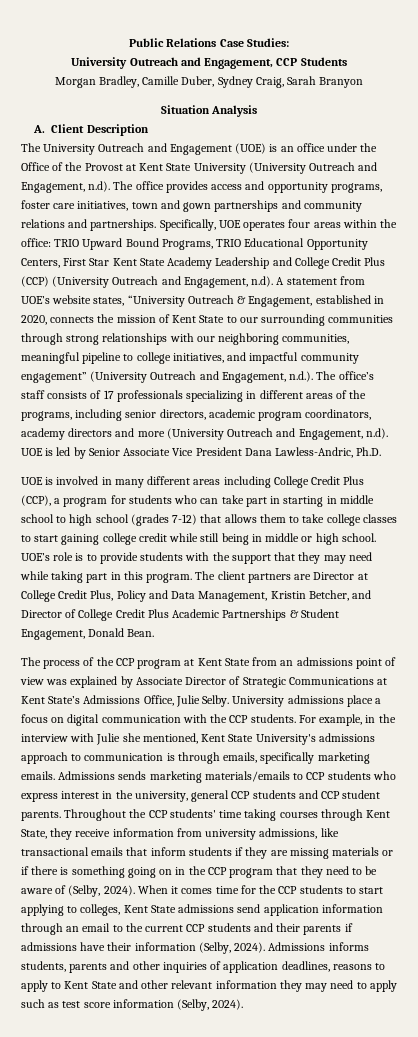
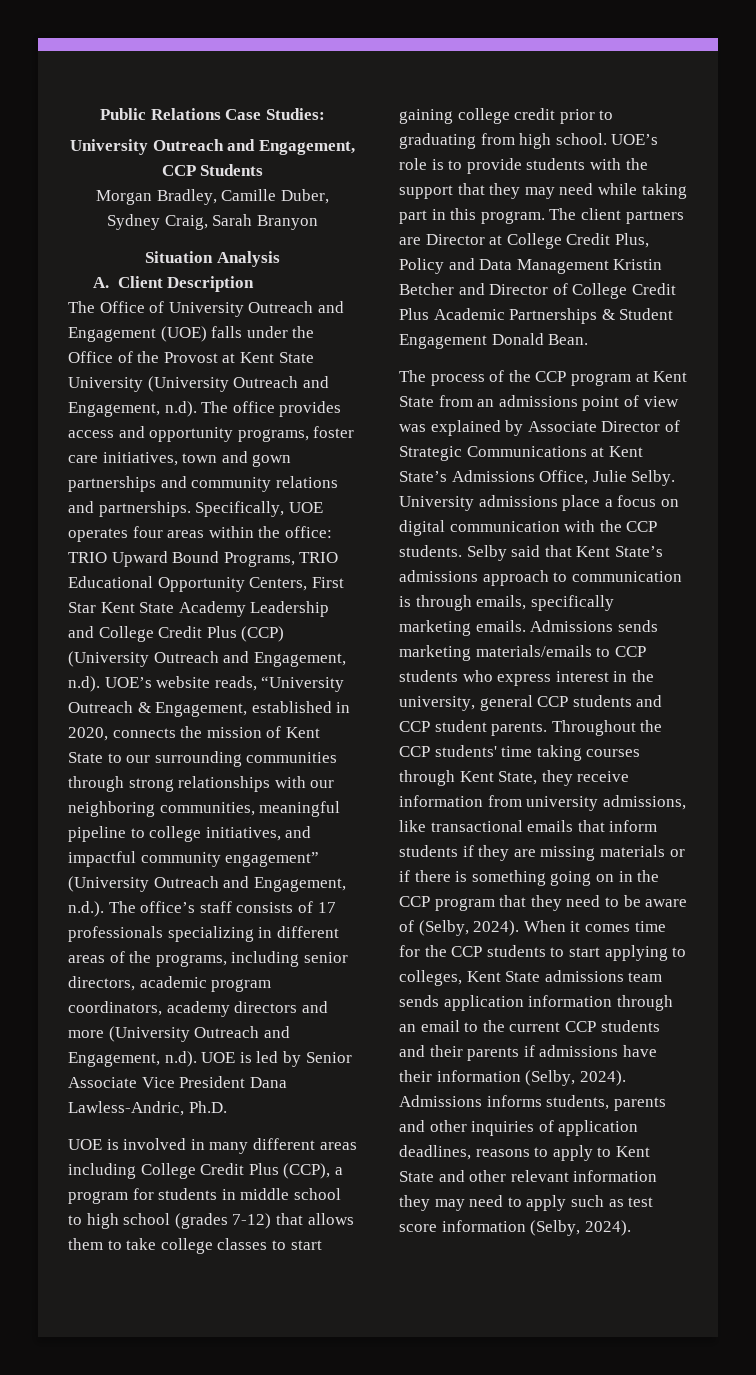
(41, 147) none -> [99,301,165,313] Office of
[269,143,325,152] is an office -> [211,326,243,338] falls
[276,276,365,285] A statement from -> (100, 684) none
[93,297,125,306] states, -> [214,676,257,691] reads,
[174,495,324,507] who can take part in starting -> (218, 1194) none
[169,533,313,545] while still being in middle or -> [559,109,614,124] [399,133,515,149] prior to graduating from
[198,590,349,602] Management, Kristin Betcher, -> [516,259,663,274] [399,283,454,295] Management Kristin Betcher
[21,629,85,640] Engagement, -> [399,334,487,349] Engagement
[298,714,396,726] [21,733,316,745] For example, in the interview with Julie she mentioned, Kent State University's -> [466,545,663,561] Selby said that Kent State’s
[237,904,261,913] send -> [628,972,663,982] [399,995,439,1007] team sends

